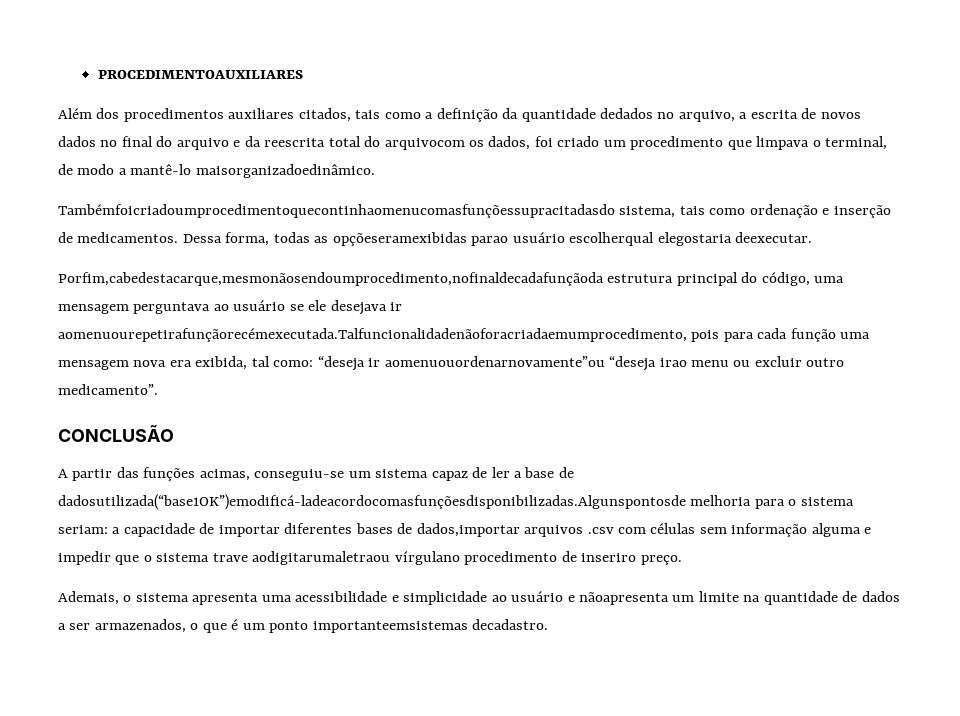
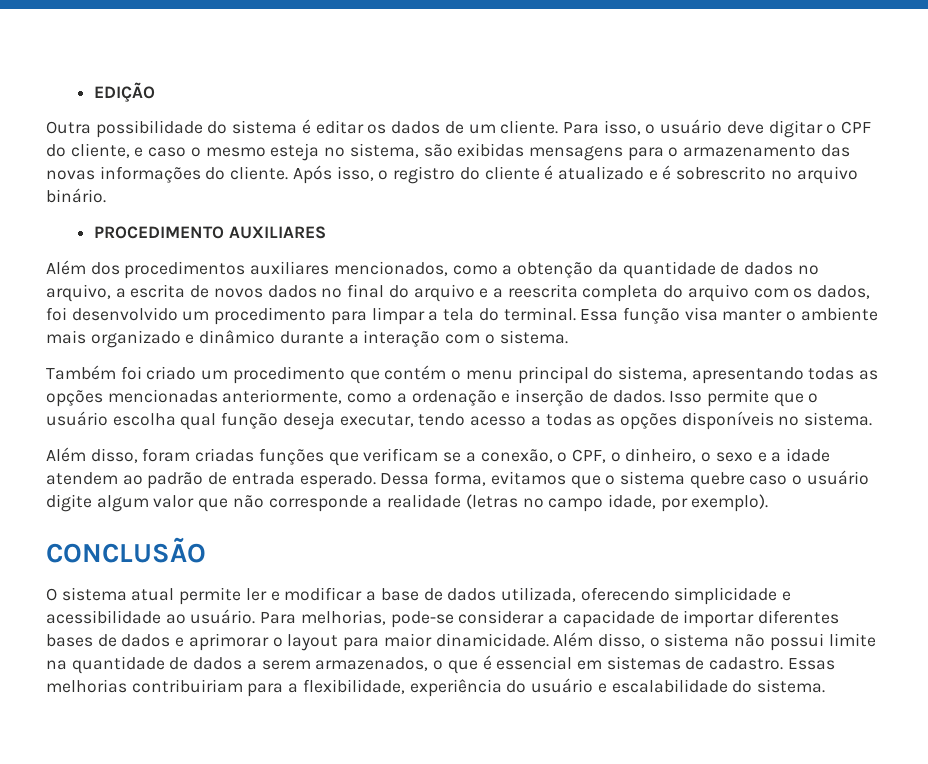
[98,70,304,79] PROCEDIMENTOAUXILIARES -> [94,82,156,103] [46,119,872,138] [46,143,850,161] [46,165,858,184] [46,188,106,203] [94,226,326,239] EDIÇÃO // Outra possibilidade do sistema é editar os dados de um cliente. Para isso, o usuário deve digitar o CPF do cliente, e caso o mesmo esteja no sistema, são exibidas mensagens para o armazenamento das novas informações do cliente. Após isso, o registro do cliente é atualizado e é sobrescrito no arquivo binário. // PROCEDIMENTO AUXILIARES
[298,108,498,122] citados, tais como a definição -> [333,261,594,278] mencionados, como a obtenção
[600,108,654,119] dedados -> [720,262,793,275] de dados
[244,136,888,150] [58,164,375,178] [58,204,891,218] [58,232,813,246] [58,272,845,286] [58,300,403,315] [58,328,871,342] [58,356,845,371] [58,384,158,395] [58,425,174,442] [58,467,574,481] [58,494,854,510] [58,525,108,534] da reescrita total do arquivocom os dados, foi criado um procedimento que limpava o terminal, de modo a mantê-lo maisorganizadoedinâmico. // Tambémfoicriadoumprocedimentoquecontinhaomenucomasfunçõessupracitadasdo sistema, tais como ordenação e inserção de medicamentos. Dessa forma, todas as opçõeseramexibidas parao usuário escolherqual elegostaria deexecutar. // Porfim,cabedestacarque,mesmonãosendoumprocedimento,nofinaldecadafunçãoda estrutura principal do código, uma mensagem perguntava ao usuário se ele desejava ir aomenuourepetirafunçãorecémexecutada.Talfuncionalidadenãoforacriadaemumprocedimento, pois para cada função uma mensagem nova era exibida, tal como: “deseja ir aomenuouordenarnovamente”ou “deseja irao menu ou excluir outro medicamento”. // CONCLUSÃO // A partir das funções acimas, conseguiu-se um sistema capaz de ler a base de dadosutilizada(“base1OK”)emodificá-ladeacordocomasfunçõesdisponibilizadas.Algunspontosde melhoria para o sistema seriam: -> [492,284,871,302] [46,307,878,325] [46,330,568,348] [46,365,879,384] [46,389,819,407] [46,411,873,430] [46,447,831,466] [46,470,869,489] [46,494,769,512] [46,537,206,563] [46,587,792,605] [46,609,545,628] a reescrita completa do arquivo com os dados, foi desenvolvido um procedimento para limpar a tela do terminal. Essa função visa manter o ambiente mais organizado e dinâmico durante a interação com o sistema. // Também foi criado um procedimento que contém o menu principal do sistema, apresentando todas as opções mencionadas anteriormente, como a ordenação e inserção de dados. Isso permite que o usuário escolha qual função deseja executar, tendo acesso a todas as opções disponíveis no sistema. // Além disso, foram criadas funções que verificam se a conexão, o CPF, o dinheiro, o sexo e a idade atendem ao padrão de entrada esperado. Dessa forma, evitamos que o sistema quebre caso o usuário digite algum valor que não corresponde a realidade (letras no campo idade, por exemplo). // CONCLUSÃO // O sistema atual permite ler e modificar a base de dados utilizada, oferecendo simplicidade e acessibilidade ao usuário. Para melhorias, pode-se considerar
[416,523,872,537] [58,551,682,565] [58,591,695,605] dados,importar arquivos .csv com células sem informação alguma e impedir que o sistema trave aodigitarumaletraou vírgulano procedimento de inseriro preço. // Ademais, o sistema apresenta uma acessibilidade e simplicidade ao usuário e nãoapresenta um -> [121,632,824,651] dados e aprimorar o layout para maior dinamicidade. Além disso, o sistema não possui
[69,623,91,630] ser -> [261,660,311,670] serem
[242,619,549,633] um ponto importanteemsistemas decadastro. -> [496,656,835,670] [46,678,825,697] essencial em sistemas de cadastro. Essas melhorias contribuiriam para a flexibilidade, experiência do usuário e escalabilidade do sistema.

